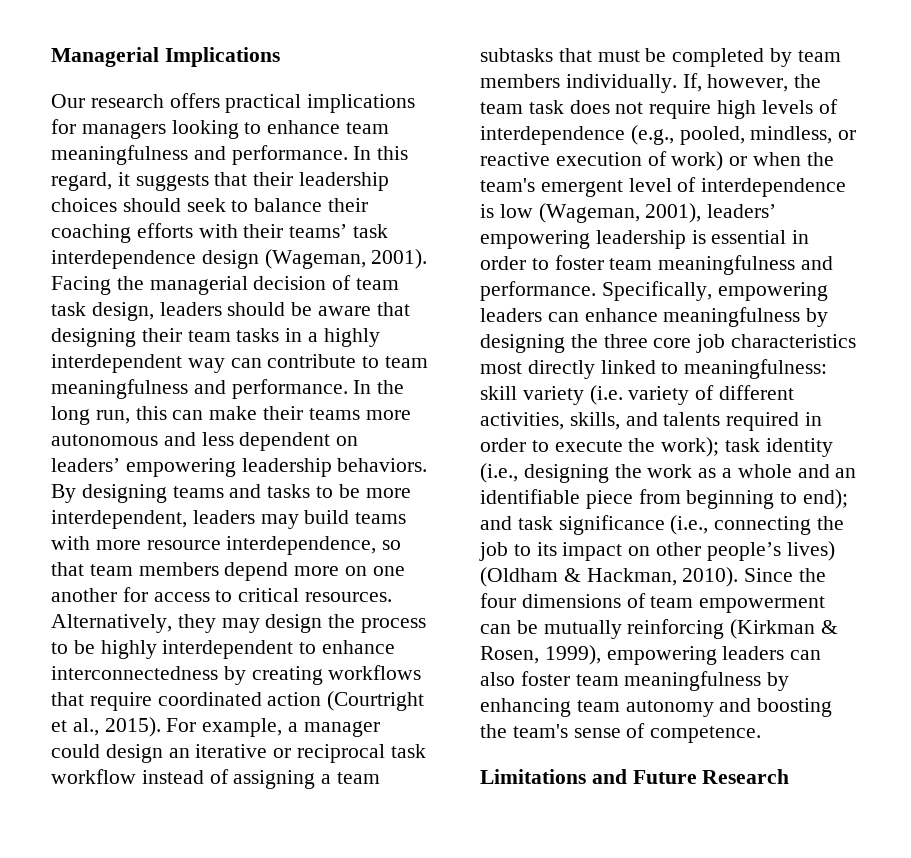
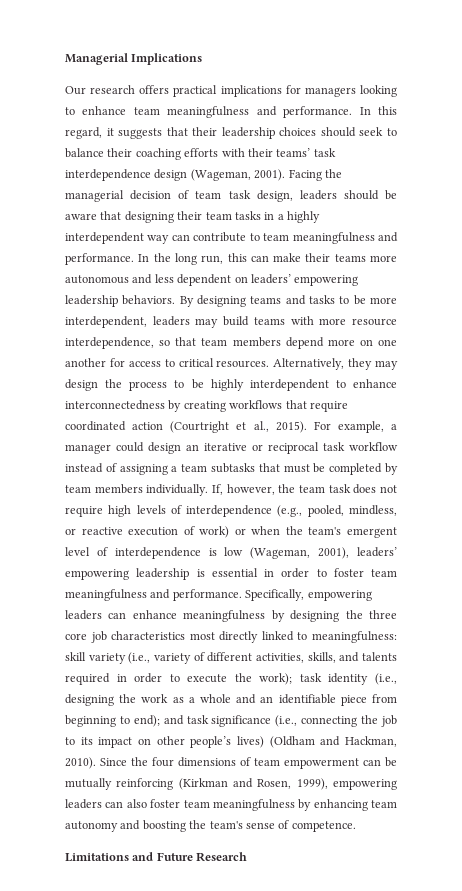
[589,385,623,405] (i.e. -> [128,652,151,664] (i.e.,
[563,568,581,582] & -> [320,736,341,746] and
[821,620,839,634] & -> [233,778,254,788] and

